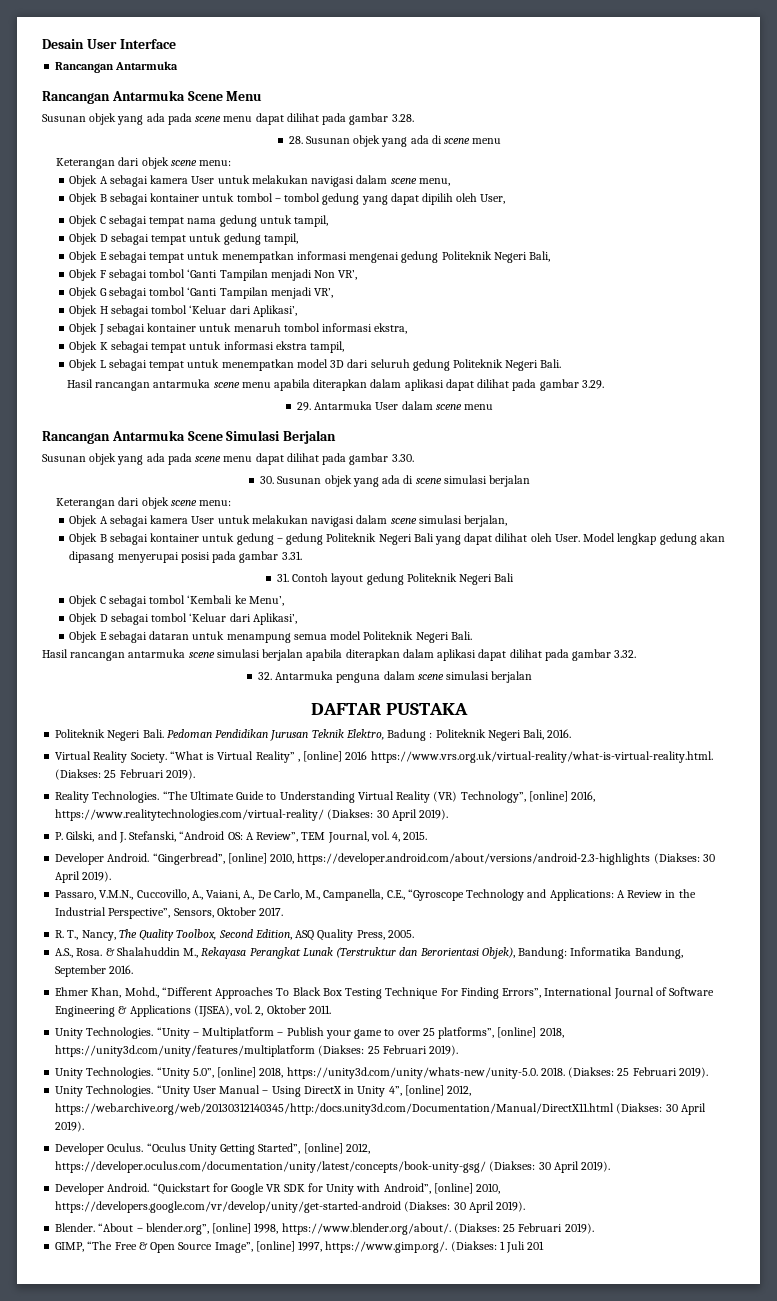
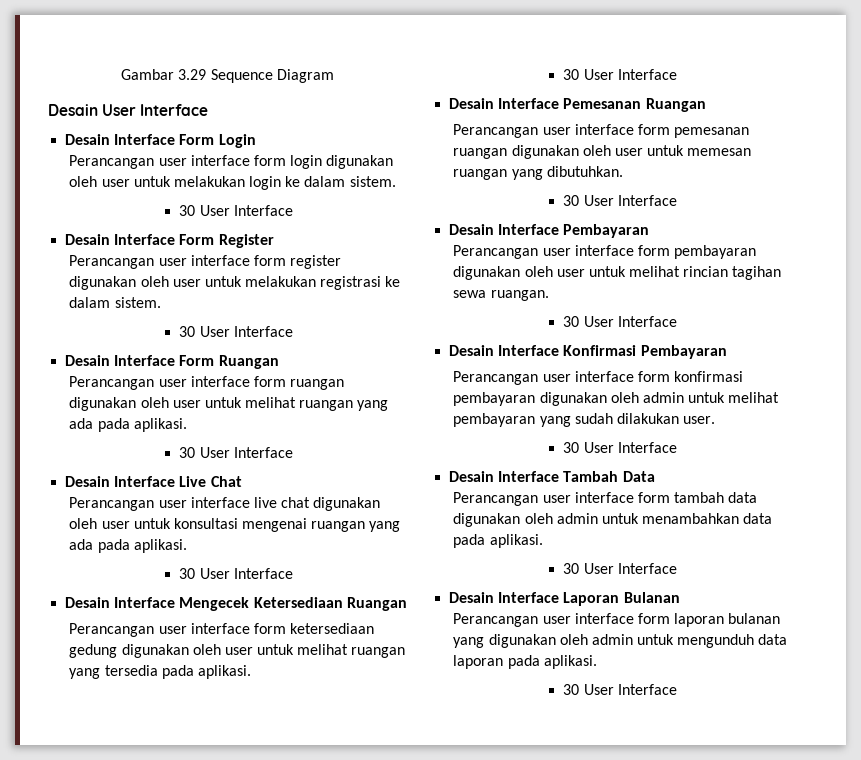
(42, 44) none -> [121,69,334,83] Gambar 3.29 Sequence Diagram //
[55,61,179,73] [42,90,263,104] [42,113,414,125] [288,135,502,147] [56,157,232,169] [69,175,450,187] [69,193,506,205] [69,215,329,227] [69,233,298,245] [69,251,550,263] [69,269,358,281] [69,287,334,299] [69,305,297,317] [69,323,408,335] [69,341,345,353] [69,359,562,371] [66,379,604,391] [296,401,494,411] [42,430,337,444] [42,453,414,465] [260,475,531,487] [56,497,232,509] [69,515,507,527] [69,533,725,545] [69,551,302,563] [276,573,515,585] [69,595,284,607] [69,613,297,625] [69,631,472,643] [42,649,637,661] [257,671,533,683] [310,703,468,715] [55,729,572,741] [55,751,713,763] [55,769,195,780] [55,791,596,803] [55,809,449,821] [55,831,428,843] [55,853,715,865] [55,871,112,883] [55,889,696,901] [55,907,284,919] [55,929,414,941] [55,947,683,959] [55,965,134,977] [55,987,715,999] [55,1005,331,1017] [55,1027,564,1039] [55,1045,459,1057] [55,1067,708,1079] [55,1085,472,1097] [55,1103,706,1115] [55,1121,85,1132] [55,1143,370,1155] [55,1161,611,1173] [55,1183,501,1195] [55,1201,526,1213] [55,1223,594,1235] [55,1241,545,1253] Rancangan Antarmuka // Rancangan Antarmuka Scene Menu // Susunan objek yang ada pada scene menu dapat dilihat pada gambar 3.28. // 28. Susunan objek yang ada di scene menu // Keterangan dari objek scene menu: // Objek A sebagai kamera User untuk melakukan navigasi dalam scene menu, // Objek B sebagai kontainer untuk tombol – tombol gedung yang dapat dipilih oleh User, // Objek C sebagai tempat nama gedung untuk tampil, // Objek D sebagai tempat untuk gedung tampil, // Objek E sebagai tempat untuk menempatkan informasi mengenai gedung Politeknik Negeri Bali, // Objek F sebagai tombol ‘Ganti Tampilan menjadi Non VR’, // Objek G sebagai tombol ‘Ganti Tampilan menjadi VR’, // Objek H sebagai tombol ‘Keluar dari Aplikasi’, // Objek J sebagai kontainer untuk menaruh tombol informasi ekstra, // Objek K sebagai tempat untuk informasi ekstra tampil, // Objek L sebagai tempat untuk menempatkan model 3D dari seluruh gedung Politeknik Negeri Bali. // Hasil rancangan antarmuka scene menu apabila diterapkan dalam aplikasi dapat dilihat pada gambar 3.29. // 29. Antarmuka User dalam scene menu // Rancangan Antarmuka Scene Simulasi Berjalan // Susunan objek yang ada pada scene menu dapat dilihat pada gambar 3.30. // 30. Susunan objek yang ada di scene simulasi berjalan // Keterangan dari objek scene menu: // Objek A sebagai kamera User untuk melakukan navigasi dalam scene simulasi berjalan, // Objek B sebagai kontainer untuk gedung – gedung Politeknik Negeri Bali yang dapat dilihat oleh User. Model lengkap gedung akan dipasang menyerupai posisi pada gambar 3.31. // 31. Contoh layout gedung Politeknik Negeri Bali // Objek C sebagai tombol ‘Kembali ke Menu’, // Objek D sebagai tombol ‘Keluar dari Aplikasi’, // Objek E sebagai dataran untuk menampung semua model Politeknik Negeri Bali. // Hasil rancangan antarmuka scene simulasi berjalan apabila diterapkan dalam aplikasi dapat dilihat pada gambar 3.32. // 32. Antarmuka penguna dalam scene simulasi berjalan // DAFTAR PUSTAKA // Politeknik Negeri Bali. Pedoman Pendidikan Jurusan Teknik Elektro, Badung : Politeknik Negeri Bali, 2016. // Virtual Reality Society. “What is Virtual Reality” , [online] 2016 https://www.vrs.org.uk/virtual-reality/what-is-virtual-reality.html. (Diakses: 25 Februari 2019). // Reality Technologies. “The Ultimate Guide to Understanding Virtual Reality (VR) Technology”, [online] 2016, https://www.realitytechnologies.com/virtual-reality/ (Diakses: 30 April 2019). // P. Gilski, and J. Stefanski, “Android OS: A Review”, TEM Journal, vol. 4, 2015. // Developer Android. “Gingerbread”, [online] 2010, https://developer.android.com/about/versions/android-2.3-highlights (Diakses: 30 April 2019). // Passaro, V.M.N., Cuccovillo, A., Vaiani, A., De Carlo, M., Campanella, C.E., “Gyroscope Technology and Applications: A Review in the Industrial Perspective”, Sensors, Oktober 2017. // R. T., Nancy, The Quality Toolbox, Second Edition, ASQ Quality Press, 2005. // A.S., Rosa. & Shalahuddin M., Rekayasa Perangkat Lunak (Terstruktur dan Berorientasi Objek), Bandung: Informatika Bandung, September 2016. // Ehmer Khan, Mohd., “Different Approaches To Black Box Testing Technique For Finding Errors”, International Journal of Software Engineering & Applications (IJSEA), vol. 2, Oktober 2011. // Unity Technologies. “Unity – Multiplatform – Publish your game to over 25 platforms”, [online] 2018, https://unity3d.com/unity/features/multiplatform (Diakses: 25 Februari 2019). // Unity Technologies. “Unity 5.0”, [online] 2018, https://unity3d.com/unity/whats-new/unity-5.0. 2018. (Diakses: 25 Februari 2019). // Unity Technologies. “Unity User Manual – Using DirectX in Unity 4”, [online] 2012, https://web.archive.org/web/20130312140345/http:/docs.unity3d.com/Documentation/Manual/DirectX11.html (Diakses: 30 April 2019). // Developer Oculus. “Oculus Unity Getting Started”, [online] 2012, https://developer.oculus.com/documentation/unity/latest/concepts/book-unity-gsg/ (Diakses: 30 April 2019). // Developer Android. “Quickstart for Google VR SDK for Unity with Android”, [online] 2010, https://developers.google.com/vr/develop/unity/get-started-android (Diakses: 30 April 2019). // Blender. “About – blender.org”, [online] 1998, https://www.blender.org/about/. (Diakses: 25 Februari 2019). // GIMP, “The Free & Open Source Image”, [online] 1997, https://www.gimp.org/. (Diakses: 1 Juli 201 -> [65,134,256,148] [69,155,394,169] [69,176,396,190] [179,205,293,216] [65,234,274,248] [69,255,342,269] [69,276,401,290] [69,297,161,308] [179,326,293,337] [65,355,279,369] [69,376,345,390] [69,397,389,411] [69,418,187,432] [179,447,293,458] [65,476,242,487] [69,497,381,511] [69,518,401,532] [69,539,187,553] [179,568,293,579] [65,597,407,611] [69,623,375,637] [69,644,406,658] [69,665,251,679] [563,69,677,80] [449,98,706,112] [453,124,750,138] [453,145,752,159] [453,166,623,180] [563,195,677,206] [449,224,650,238] [453,245,757,259] [453,266,782,280] [453,290,549,301] [563,316,677,327] [449,345,727,359] [453,371,744,385] [453,392,780,406] [453,413,716,427] [563,442,677,453] [449,471,655,482] [453,492,758,506] [453,513,773,527] [453,534,543,548] [563,563,677,574] [449,592,680,606] [453,613,781,627] [453,634,788,648] [453,655,597,669] [563,684,677,695] Desain Interface Form Login // Perancangan user interface form login digunakan oleh user untuk melakukan login ke dalam sistem. // 30 User Interface // Desain Interface Form Register // Perancangan user interface form register digunakan oleh user untuk melakukan registrasi ke dalam sistem. // 30 User Interface // Desain Interface Form Ruangan // Perancangan user interface form ruangan digunakan oleh user untuk melihat ruangan yang ada pada aplikasi. // 30 User Interface // Desain Interface Live Chat // Perancangan user interface live chat digunakan oleh user untuk konsultasi mengenai ruangan yang ada pada aplikasi. // 30 User Interface // Desain Interface Mengecek Ketersediaan Ruangan // Perancangan user interface form ketersediaan gedung digunakan oleh user untuk melihat ruangan yang tersedia pada aplikasi. // 30 User Interface // Desain Interface Pemesanan Ruangan // Perancangan user interface form pemesanan ruangan digunakan oleh user untuk memesan ruangan yang dibutuhkan. // 30 User Interface // Desain Interface Pembayaran // Perancangan user interface form pembayaran digunakan oleh user untuk melihat rincian tagihan sewa ruangan. // 30 User Interface // Desain Interface Konfirmasi Pembayaran // Perancangan user interface form konfirmasi pembayaran digunakan oleh admin untuk melihat pembayaran yang sudah dilakukan user. // 30 User Interface // Desain Interface Tambah Data // Perancangan user interface form tambah data digunakan oleh admin untuk menambahkan data pada aplikasi. // 30 User Interface // Desain Interface Laporan Bulanan // Perancangan user interface form laporan bulanan yang digunakan oleh admin untuk mengunduh data laporan pada aplikasi. // 30 User Interface

